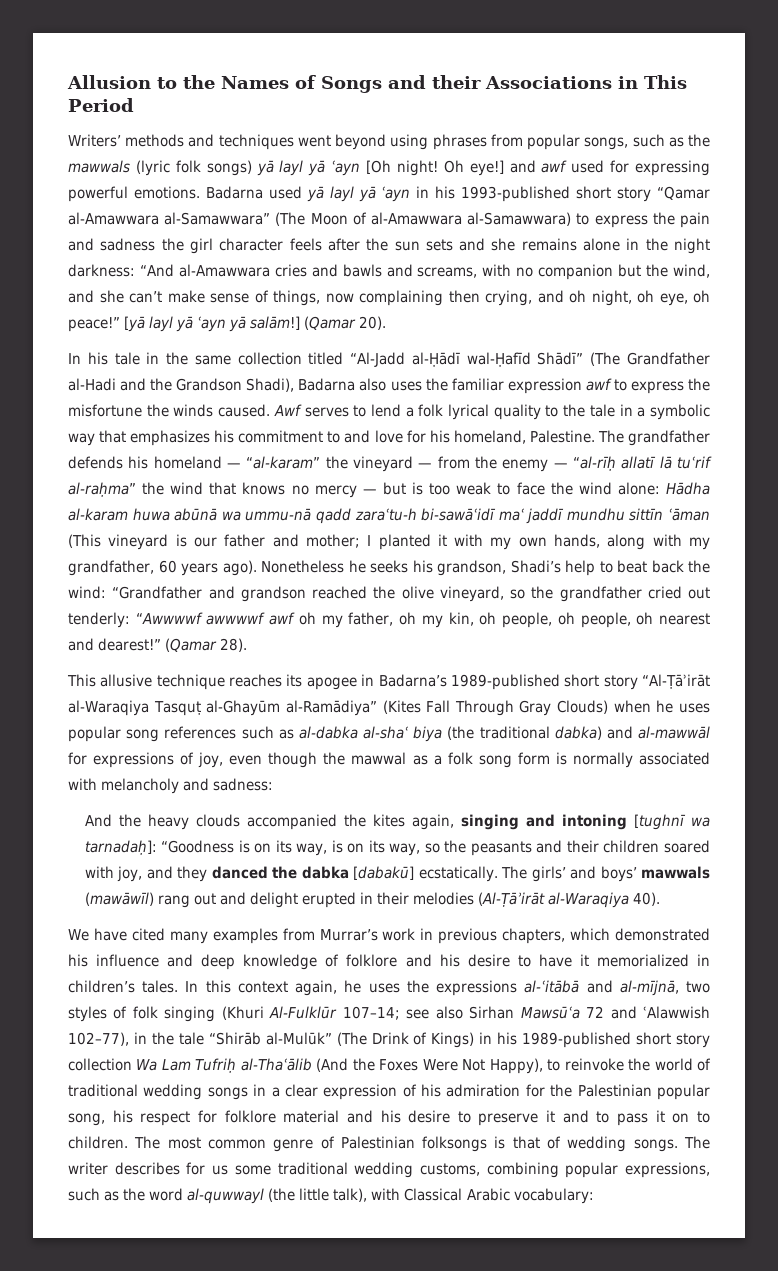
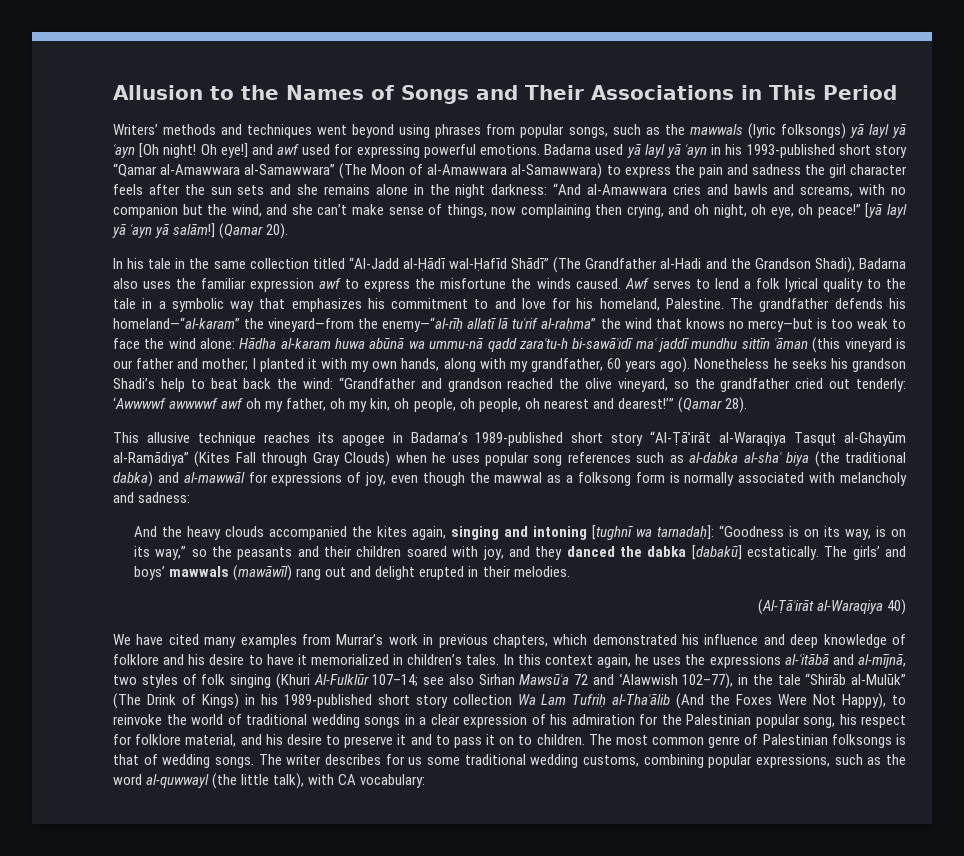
[432,75,481,89] their -> [525,85,584,100] Their
[175,160,252,176] folk songs) -> [780,123,846,139] folksongs)
[153,456,616,472] homeland — “al-karam” the vineyard — from the enemy — “al-rīḥ -> [113,317,464,332] homeland—“al-karam” the vineyard—from the enemy—“al-rīḥ
[314,482,406,498] mercy — but -> [747,318,813,332] mercy—but
[68,534,101,548] (This -> [812,337,841,353] (this
[437,560,506,576] grandson, -> [851,358,906,372] grandson
[135,612,203,624] “Awwwwf -> [113,397,166,409] ‘Awwwwf
[98,638,162,651] dearest!” -> [617,398,674,409] dearest!’”
[454,700,514,716] Through -> [261,452,308,466] through
[447,752,512,768] folk song -> [577,472,631,486] folksong
[389,843,421,856] way, -> [155,546,187,560] way,”
[413,892,475,905] melodies -> [513,566,570,577] melodies. //
[633,892,661,906] 40). -> [886,599,906,615] 40)
[283,1110,340,1123] material -> [185,734,237,747] material,
[404,1188,510,1201] Classical Arabic -> [338,774,357,785] CA

